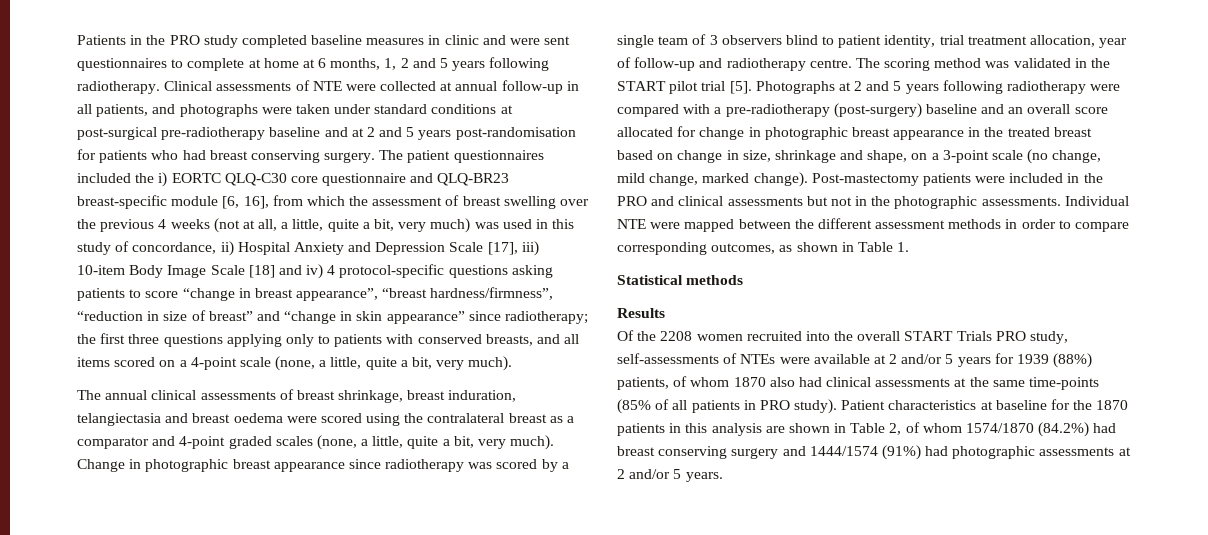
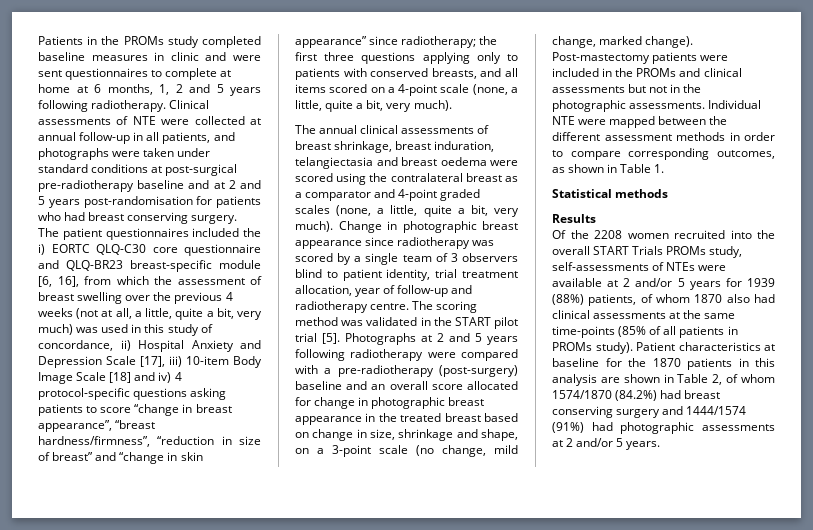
[169,35,200,45] PRO -> [123,36,164,45] PROMs
[617,196,647,206] PRO -> [636,68,677,77] PROMs
[995,331,1026,341] PRO -> [666,246,707,255] PROMs
[759,400,790,410] PRO -> [552,342,592,351] PROMs

